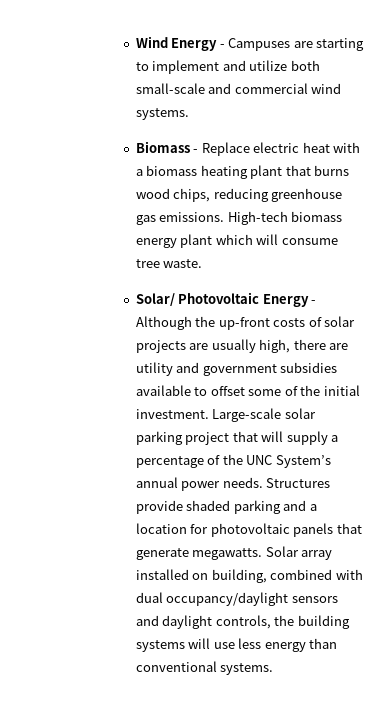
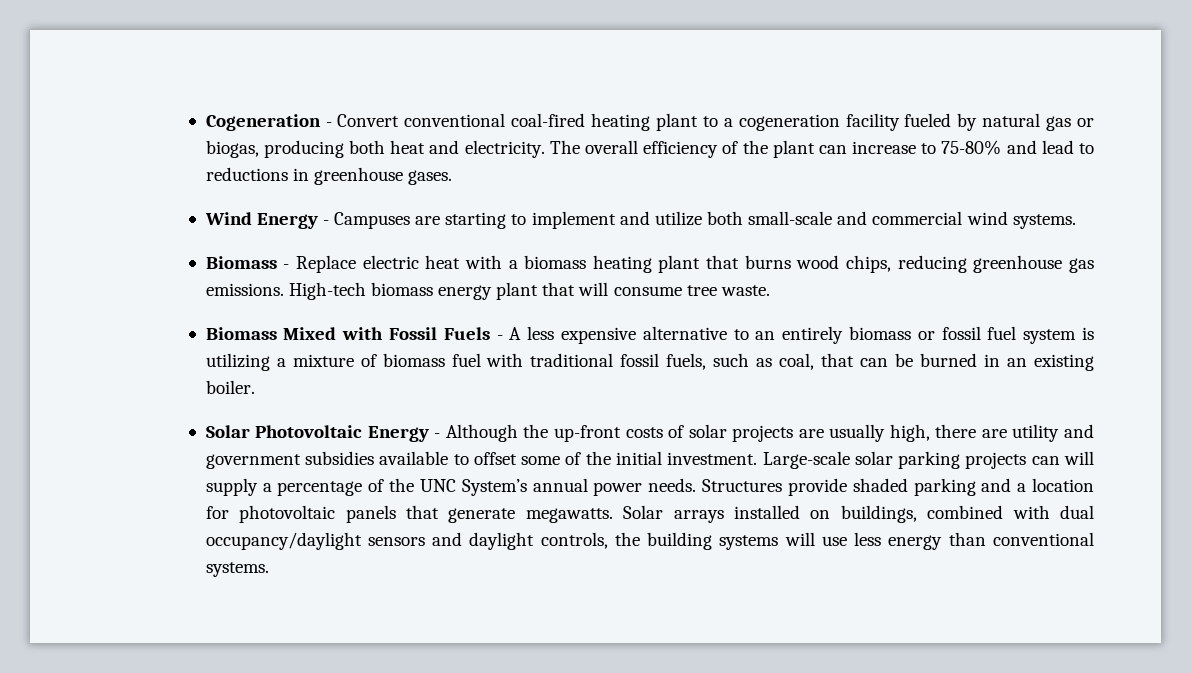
(135, 42) none -> [205,113,1094,131] [205,140,1094,158] [205,167,453,185] Cogeneration - Convert conventional coal-fired heating plant to a cogeneration facility fueled by natural gas or biogas, producing both heat and electricity. The overall efficiency of the plant can increase to 75-80% and lead to reductions in greenhouse gases. //
[215,234,253,245] which -> [542,282,576,296] that
[135,293,175,306] Solar/ -> [205,326,1094,344] [205,353,1094,371] [205,380,255,394] [205,425,250,438] Biomass Mixed with Fossil Fuels - A less expensive alternative to an entirely biomass or fossil fuel system is utilizing a mixture of biomass fuel with traditional fossil fuels, such as coal, that can be burned in an existing boiler. // Solar
[185,431,258,445] project that -> [965,452,1060,469] projects can
[301,550,333,560] array -> [673,510,724,523] arrays
[211,569,267,583] building, -> [840,505,917,523] buildings,

